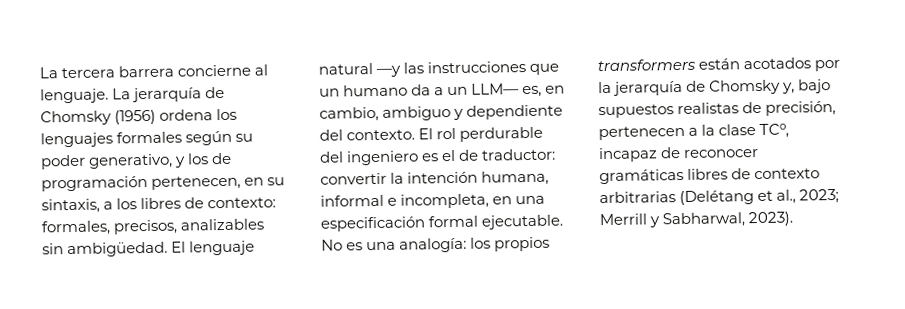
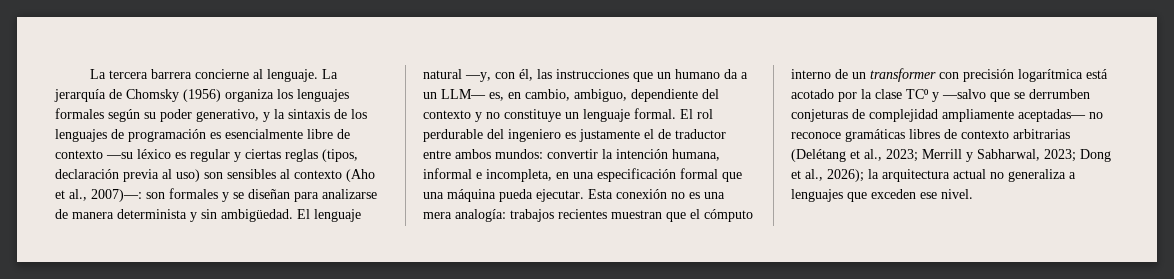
[159,109,214,121] ordena -> [225,89,274,102] organiza
[187,152,233,165] [41,175,286,192] [41,197,277,214] [41,218,265,236] los de programación pertenecen, en su sintaxis, a los libres de contexto: formales, precisos, analizables -> [274,109,367,119] [55,129,350,142] [55,149,358,162] [55,169,375,182] [55,188,377,202] [55,209,197,222] la sintaxis de los lenguajes de programación es esencialmente libre de contexto —su léxico es regular y ciertas reglas (tipos, declaración previa al uso) son sensibles al contexto (Aho et al., 2007)—: son formales y se diseñan para analizarse de manera determinista y
[376,65,402,77] —y -> [465,69,533,82] —y, con él,
[382,104,564,121] [319,129,416,141] ambiguo y dependiente del contexto. -> [574,89,719,102] [423,108,676,122] ambiguo, dependiente del contexto y no constituye un lenguaje formal.
(440, 157) none -> [579,129,640,142] justamente
[481,148,557,161] traductor: -> [675,129,726,139] [423,149,543,159] traductor entre ambos mundos:
[481,214,564,230] [321,236,551,253] [597,57,841,72] [598,79,832,96] [598,100,837,119] [598,123,790,141] [598,147,760,163] ejecutable. No es una analogía: los propios transformers están acotados por la jerarquía de Chomsky y, bajo supuestos realistas de precisión, pertenecen a la clase TC⁰, incapaz de reconocer -> [722,172,742,182] [423,189,725,202] [423,209,753,222] [791,68,1108,82] [791,89,1090,102] [791,109,1103,122] [791,132,841,139] que una máquina pueda ejecutar. Esta conexión no es una mera analogía: trabajos recientes muestran que el cómputo interno de un transformer con precisión logarítmica está acotado por la clase TC⁰ y —salvo que se derrumben conjeturas de complejidad ampliamente aceptadas— no reconoce
[748,211,794,227] 2023). -> [1044,149,1111,162] [791,169,1076,182] [791,189,973,202] 2023; Dong et al., 2026); la arquitectura actual no generaliza a lenguajes que exceden ese nivel.

